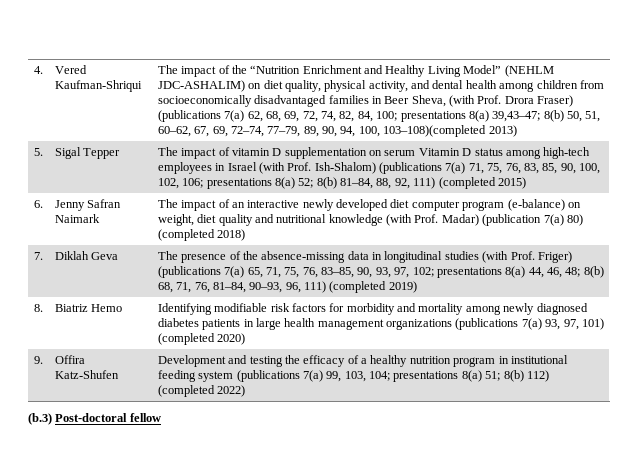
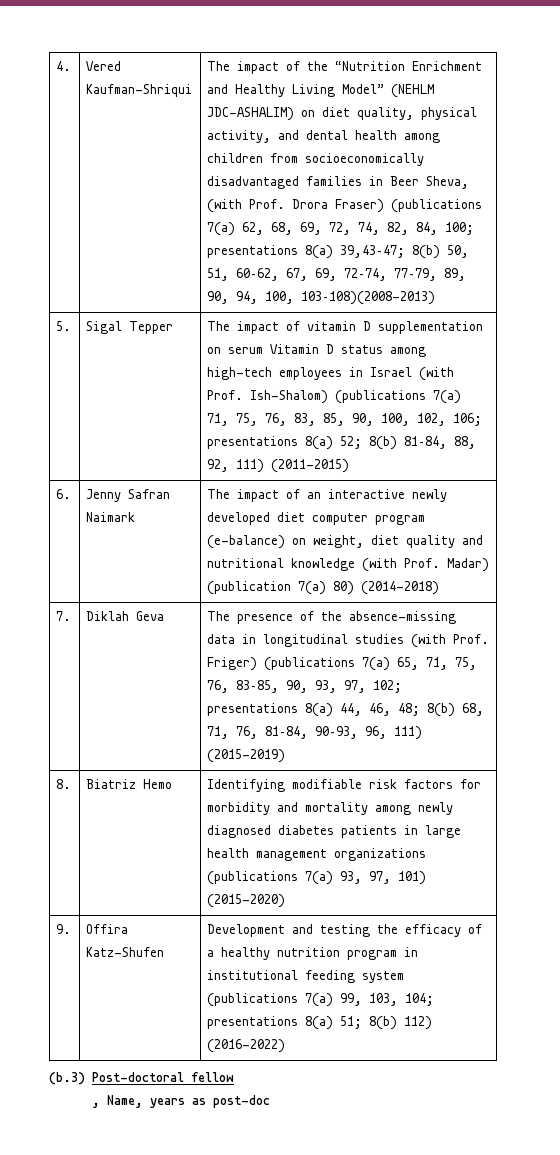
[383,125,517,137] 103–108)(completed 2013) -> [301,291,436,305] 103–108)(2008-2013)
[438,177,526,189] (completed 2015) -> [271,459,350,473] (2011-2015)
[157,229,246,241] (completed 2018) -> [361,581,440,595] (2014-2018)
[329,281,417,293] (completed 2019) -> [207,749,286,763] (2015-2019)
[157,333,246,345] (completed 2020) -> [207,894,286,908] (2015-2020)
[157,385,246,397] (completed 2022) -> [207,1039,286,1053] (2016-2022)
(161, 417) none -> [92,1095,271,1108] // , Name, years as post-doc

